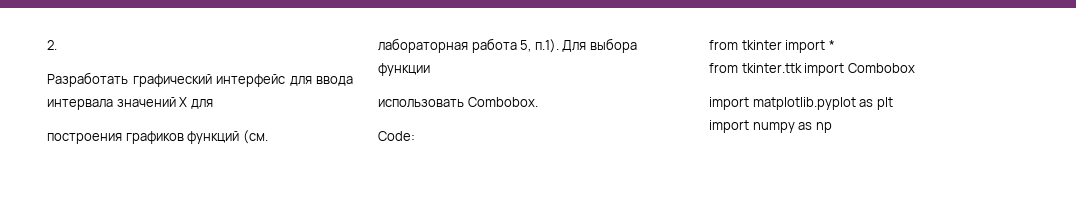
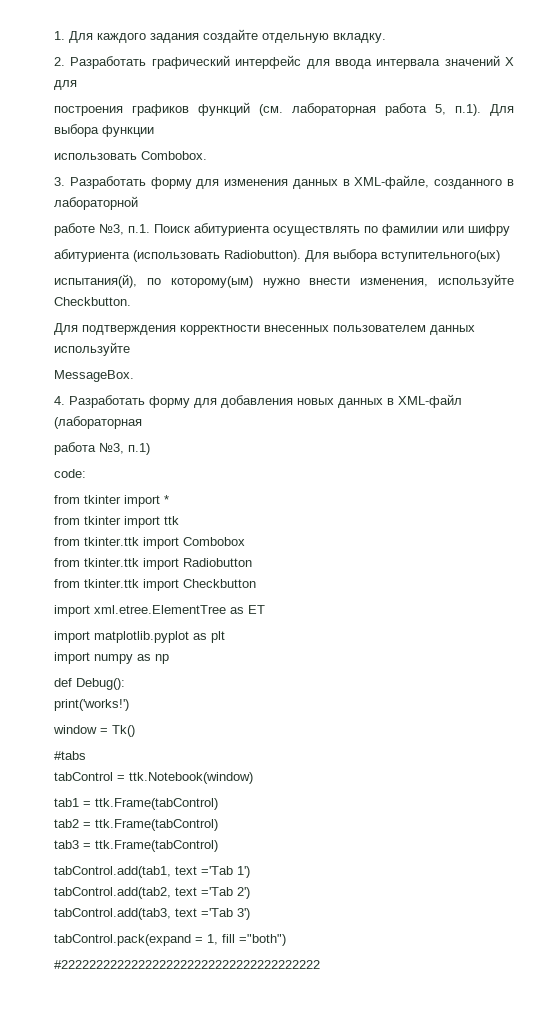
(47, 45) none -> [54,29,386,43] 1. Для каждого задания создайте отдельную вкладку. //
(57, 45) // -> (65, 61) none
[378,131,415,141] Code: -> [54,175,514,189] [54,196,138,210] [54,223,510,236] [54,249,500,262] [54,274,514,288] [54,297,131,306] [54,323,475,335] [54,342,130,356] [54,370,134,382] [54,394,462,408] [54,416,142,429] [54,442,150,455] [54,469,86,478] 3. Разработать форму для изменения данных в XML-файле, созданного в лабораторной // работе №3, п.1. Поиск абитуриента осуществлять по фамилии или шифру // абитуриента (использовать Radiobutton). Для выбора вступительного(ых) // испытания(й), по которому(ым) нужно внести изменения, используйте Checkbutton. // Для подтверждения корректности внесенных пользователем данных используйте // MessageBox. // 4. Разработать форму для добавления новых данных в XML-файл (лабораторная // работа №3, п.1) // code:
(835, 45) none -> [54,516,179,528] // from tkinter import ttk
(915, 68) none -> [54,558,252,570] [54,579,256,591] [54,605,265,617] // from tkinter.ttk import Radiobutton // from tkinter.ttk import Checkbutton // import xml.etree.ElementTree as ET
(832, 127) none -> [54,678,125,690] [54,699,129,711] [53,725,135,737] [54,751,86,760] [54,772,253,784] [54,798,218,810] [54,819,218,831] [54,840,218,852] [54,866,250,878] [54,887,250,899] [54,908,250,920] [54,934,286,946] [54,960,320,969] // def Debug(): // print('works!') // window = Tk() // #tabs // tabControl = ttk.Notebook(window) // tab1 = ttk.Frame(tabControl) // tab2 = ttk.Frame(tabControl) // tab3 = ttk.Frame(tabControl) // tabControl.add(tab1, text ='Tab 1') // tabControl.add(tab2, text ='Tab 2') // tabControl.add(tab3, text ='Tab 3') // tabControl.pack(expand = 1, fill ="both") // #2222222222222222222222222222222222222

